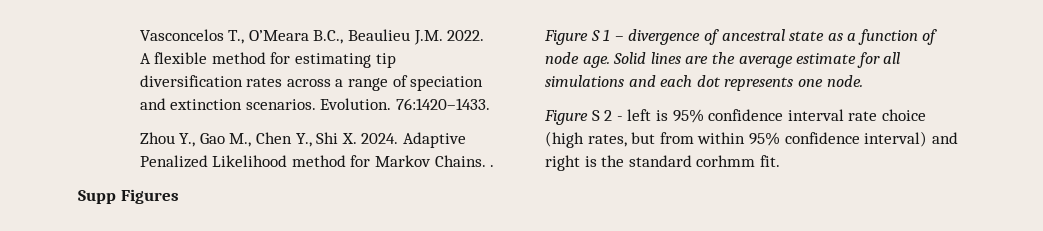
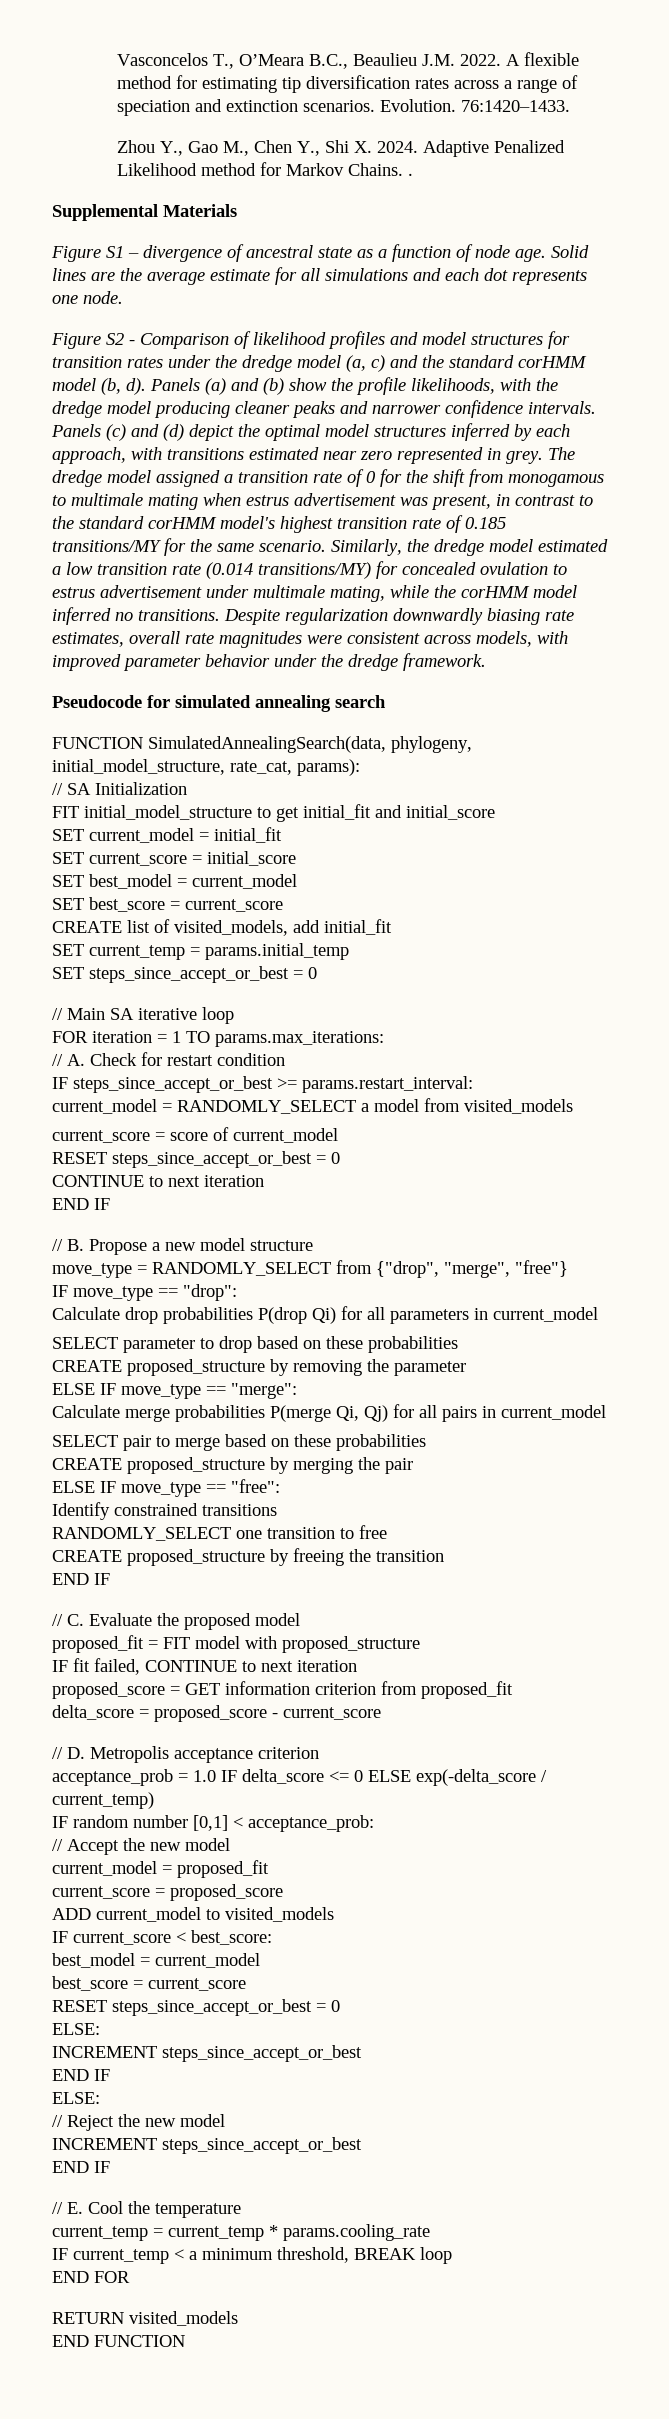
[78,189,179,204] [544,29,611,45] Supp Figures // Figure S 1 -> [52,204,237,221] [51,246,124,262] Supplemental Materials // Figure S1
[591,109,926,123] [545,131,958,148] [545,155,780,171] S 2 - left is 95% confidence interval rate choice (high rates, but from within 95% confidence interval) and right is the standard corhmm fit. -> [106,331,570,349] [52,355,587,372] [52,377,558,395] [52,400,596,418] [51,423,570,441] [52,447,575,464] [52,469,604,487] [52,493,593,510] [52,515,506,533] [52,538,608,556] [52,561,567,579] [52,585,577,602] [52,607,574,625] [52,631,568,648] [52,653,486,671] [52,695,386,712] [52,736,472,753] [52,759,360,776] [52,782,187,795] [52,804,495,822] [52,827,282,843] [52,851,296,866] [52,874,297,889] [52,897,283,912] [52,919,392,936] [52,943,349,960] [52,966,317,983] [52,1007,234,1024] [52,1031,384,1047] [52,1052,285,1066] [52,1076,473,1093] [52,1098,573,1114] [52,1127,338,1143] [52,1151,340,1168] [52,1175,264,1187] [52,1198,110,1210] [52,1238,313,1255] [52,1260,568,1278] [52,1284,237,1301] [52,1306,598,1324] [52,1336,458,1353] [52,1359,466,1376] [52,1383,297,1399] [52,1404,606,1422] [52,1434,426,1451] [52,1457,413,1474] [52,1479,280,1497] [52,1502,277,1520] [52,1525,387,1541] [52,1548,444,1566] [52,1573,110,1585] [52,1613,300,1630] [52,1635,420,1653] [52,1658,357,1675] [52,1681,513,1699] [52,1705,381,1722] [52,1746,319,1763] [52,1769,547,1786] [52,1792,154,1809] [52,1815,374,1832] [52,1838,230,1855] [52,1860,269,1878] [52,1884,283,1901] [52,1907,334,1922] [52,1930,272,1945] [52,1953,260,1968] [52,1976,246,1991] [52,1999,340,2016] [52,2023,100,2035] [52,2045,362,2062] [52,2069,110,2081] [52,2092,100,2104] [52,2114,225,2131] [52,2137,362,2154] [52,2161,110,2173] [52,2201,241,2218] [52,2224,430,2241] [52,2247,452,2264] [52,2271,130,2283] [52,2311,238,2326] [52,2335,185,2347] S2 - Comparison of likelihood profiles and model structures for transition rates under the dredge model (a, c) and the standard corHMM model (b, d). Panels (a) and (b) show the profile likelihoods, with the dredge model producing cleaner peaks and narrower confidence intervals. Panels (c) and (d) depict the optimal model structures inferred by each approach, with transitions estimated near zero represented in grey. The dredge model assigned a transition rate of 0 for the shift from monogamous to multimale mating when estrus advertisement was present, in contrast to the standard corHMM model's highest transition rate of 0.185 transitions/MY for the same scenario. Similarly, the dredge model estimated a low transition rate (0.014 transitions/MY) for concealed ovulation to estrus advertisement under multimale mating, while the corHMM model inferred no transitions. Despite regularization downwardly biasing rate estimates, overall rate magnitudes were consistent across models, with improved parameter behavior under the dredge framework. // Pseudocode for simulated annealing search // FUNCTION SimulatedAnnealingSearch(data, phylogeny, initial_model_structure, rate_cat, params): // // SA Initialization // FIT initial_model_structure to get initial_fit and initial_score // SET current_model = initial_fit // SET current_score = initial_score // SET best_model = current_model // SET best_score = current_score // CREATE list of visited_models, add initial_fit // SET current_temp = params.initial_temp // SET steps_since_accept_or_best = 0 // // Main SA iterative loop // FOR iteration = 1 TO params.max_iterations: // // A. Check for restart condition // IF steps_since_accept_or_best >= params.restart_interval: // current_model = RANDOMLY_SELECT a model from visited_models // current_score = score of current_model // RESET steps_since_accept_or_best = 0 // CONTINUE to next iteration // END IF // // B. Propose a new model structure // move_type = RANDOMLY_SELECT from {"drop", "merge", "free"} // IF move_type == "drop": // Calculate drop probabilities P(drop Qi) for all parameters in current_model // SELECT parameter to drop based on these probabilities // CREATE proposed_structure by removing the parameter // ELSE IF move_type == "merge": // Calculate merge probabilities P(merge Qi, Qj) for all pairs in current_model // SELECT pair to merge based on these probabilities // CREATE proposed_structure by merging the pair // ELSE IF move_type == "free": // Identify constrained transitions // RANDOMLY_SELECT one transition to free // CREATE proposed_structure by freeing the transition // END IF // // C. Evaluate the proposed model // proposed_fit = FIT model with proposed_structure // IF fit failed, CONTINUE to next iteration // proposed_score = GET information criterion from proposed_fit // delta_score = proposed_score - current_score // // D. Metropolis acceptance criterion // acceptance_prob = 1.0 IF delta_score <= 0 ELSE exp(-delta_score / current_temp) // IF random number [0,1] < acceptance_prob: // // Accept the new model // current_model = proposed_fit // current_score = proposed_score // ADD current_model to visited_models // IF current_score < best_score: // best_model = current_model // best_score = current_score // RESET steps_since_accept_or_best = 0 // ELSE: // INCREMENT steps_since_accept_or_best // END IF // ELSE: // // Reject the new model // INCREMENT steps_since_accept_or_best // END IF // // E. Cool the temperature // current_temp = current_temp * params.cooling_rate // IF current_temp < a minimum threshold, BREAK loop // END FOR // RETURN visited_models // END FUNCTION

